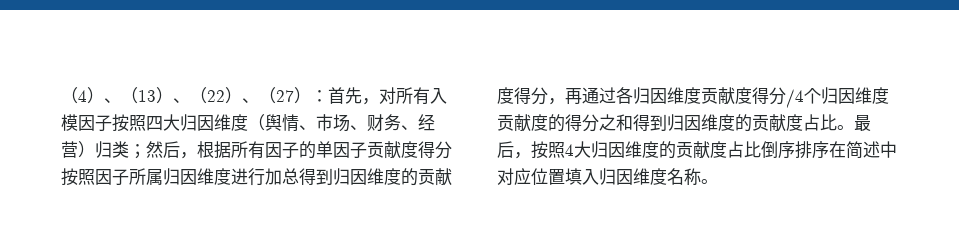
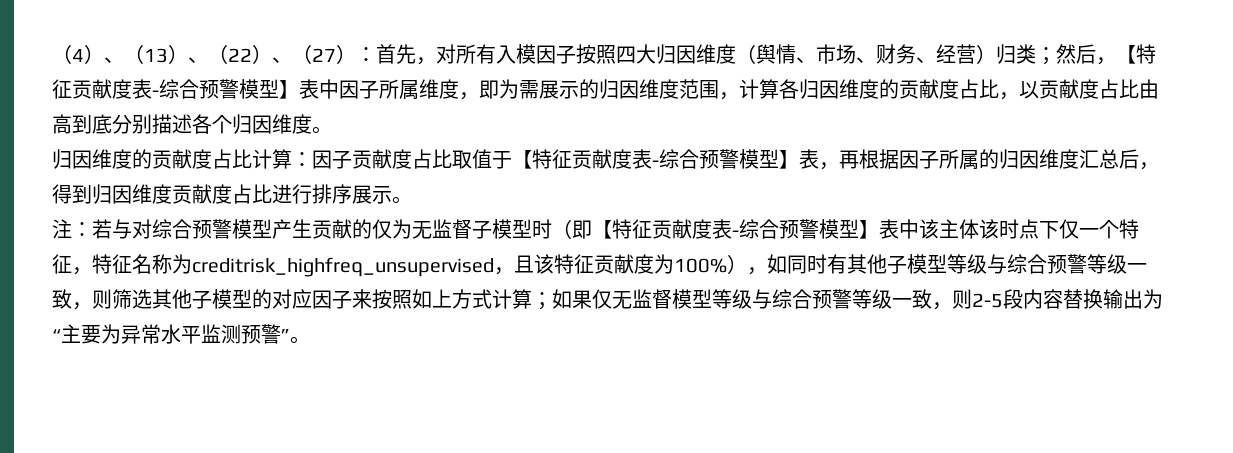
[197,141,452,159] [61,168,452,186] [497,87,889,108] [497,114,871,132] [497,141,897,159] [497,168,701,185] 根据所有因子的单因子贡献度得分按照因子所属归因维度进行加总得到归因维度的贡献度得分，再通过各归因维度贡献度得分/4个归因维度贡献度的得分之和得到归因维度的贡献度占比。最后，按照4大归因维度的贡献度占比倒序排序在简述中对应位置填入归因维度名称 -> [1116,44,1156,64] [52,79,1159,100] [52,114,332,134] [52,149,1159,170] [52,184,412,204] [52,219,1139,239] [52,254,1147,277] [52,289,1163,310] [52,324,290,344] 【特征贡献度表-综合预警模型】表中因子所属维度，即为需展示的归因维度范围，计算各归因维度的贡献度占比，以贡献度占比由高到底分别描述各个归因维度。 // 归因维度的贡献度占比计算：因子贡献度占比取值于【特征贡献度表-综合预警模型】表，再根据因子所属的归因维度汇总后，得到归因维度贡献度占比进行排序展示。 // 注：若与对综合预警模型产生贡献的仅为无监督子模型时（即【特征贡献度表-综合预警模型】表中该主体该时点下仅一个特征，特征名称为creditrisk_highfreq_unsupervised，且该特征贡献度为100%），如同时有其他子模型等级与综合预警等级一致，则筛选其他子模型的对应因子来按照如上方式计算；如果仅无监督模型等级与综合预警等级一致，则2-5段内容替换输出为“主要为异常水平监测预警”

